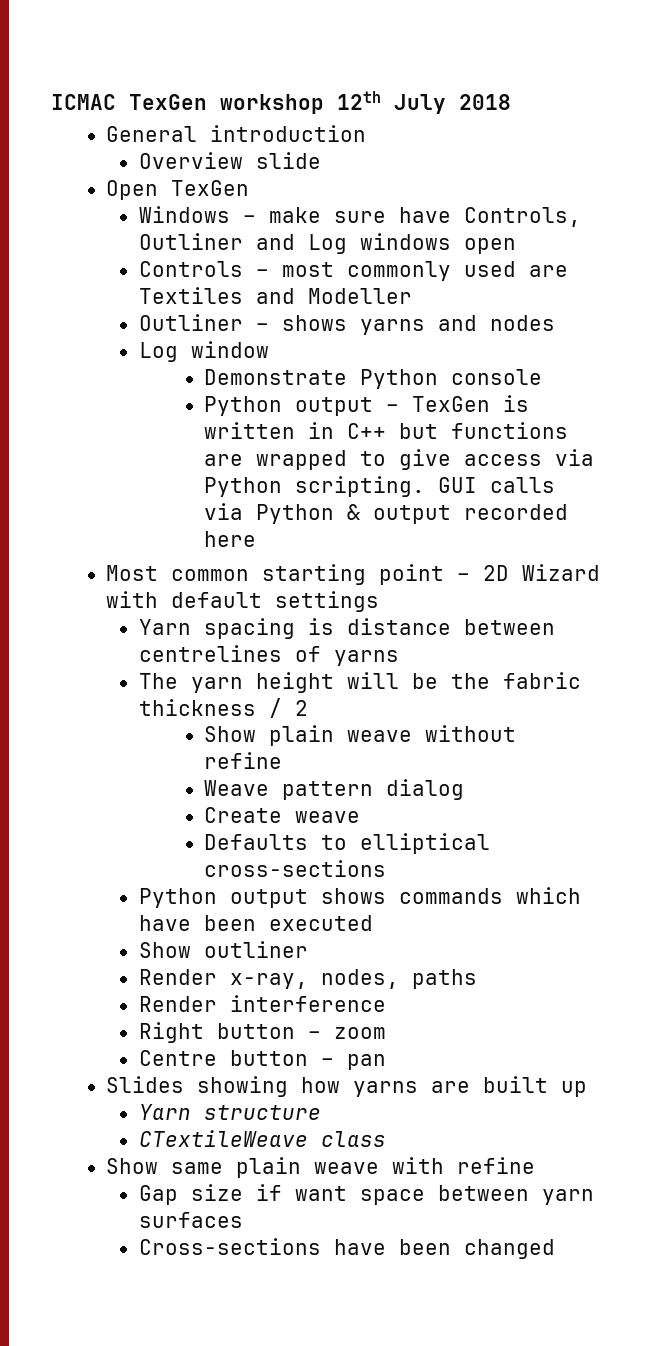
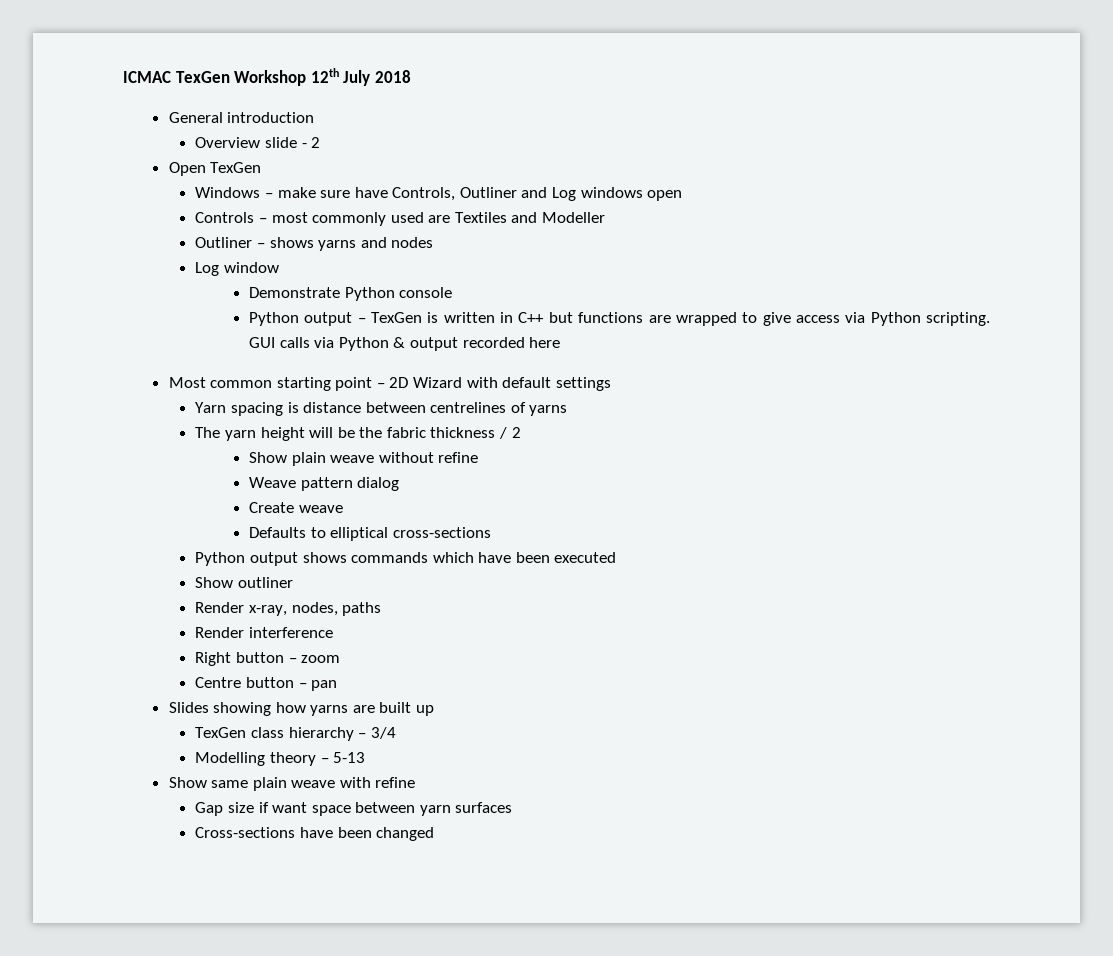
[220,94,324,114] workshop -> [234,70,307,86] Workshop
(321, 160) none -> [301,137,321,148] - 2
[138,1104,321,1120] [138,1130,386,1147] Yarn structure // CTextileWeave class -> [195,727,396,741] [195,752,366,766] TexGen class hierarchy – 3/4 // Modelling theory – 5-13

